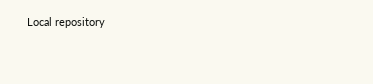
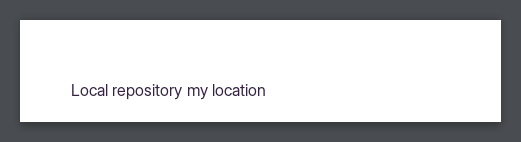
(105, 22) none -> [186,84,266,100] my location

